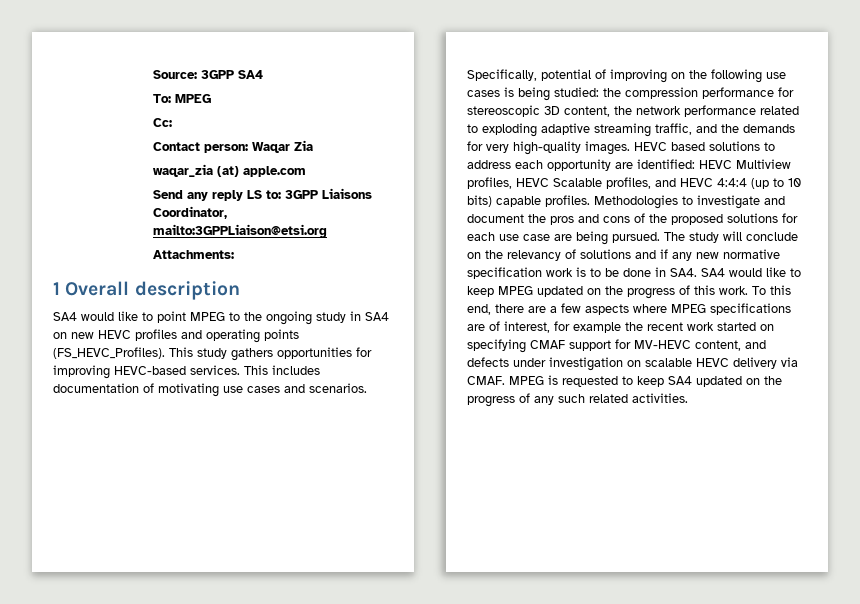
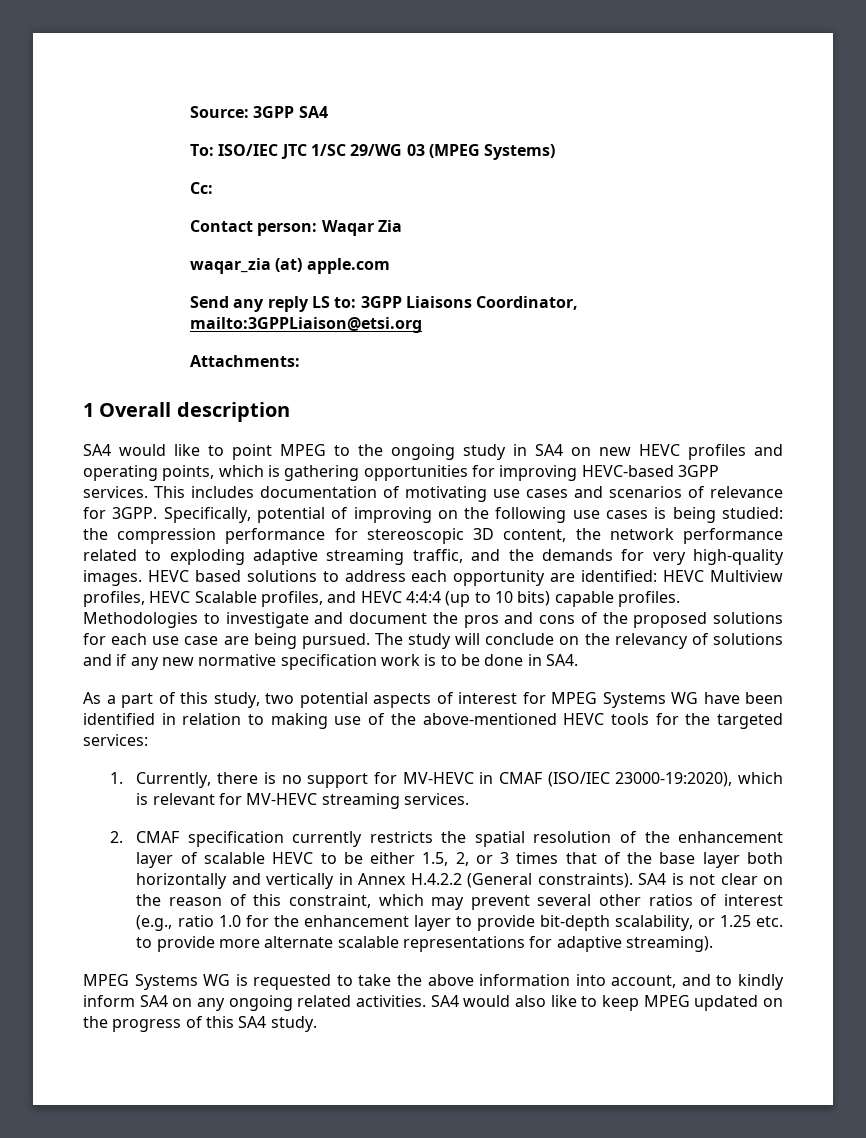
[175,94,212,103] MPEG -> [218,144,556,160] ISO/IEC JTC 1/SC 29/WG 03 (MPEG Systems)
[264,329,299,341] [53,347,273,361] points (FS_HEVC_Profiles). This study gathers -> [162,465,360,481] points, which is gathering
(186, 370) none -> [677,465,719,477] 3GPP
[309,383,367,393] scenarios. -> [609,486,783,498] [83,507,158,519] scenarios of relevance for 3GPP.
[701,268,762,277] SA4 would -> [83,692,783,708] [83,713,784,729] [83,734,148,746] [109,772,783,788] [136,793,470,809] [109,831,784,847] [136,852,784,868] [136,873,783,889] [136,894,783,910] [136,915,784,931] [136,936,714,952] [83,974,784,990] [83,995,546,1011] // As a part of this study, two potential aspects of interest for MPEG Systems WG have been identified in relation to making use of the above-mentioned HEVC tools for the targeted services: // 1. Currently, there is no support for MV-HEVC in CMAF (ISO/IEC 23000-19:2020), which is relevant for MV-HEVC streaming services. // 2. CMAF specification currently restricts the spatial resolution of the enhancement layer of scalable HEVC to be either 1.5, 2, or 3 times that of the base layer both horizontally and vertically in Annex H.4.2.2 (General constraints). SA4 is not clear on the reason of this constraint, which may prevent several other ratios of interest (e.g., ratio 1.0 for the enhancement layer to provide bit-depth scalability, or 1.25 etc. to provide more alternate scalable representations for adaptive streaming). // MPEG Systems WG is requested to take the above information into account, and to kindly inform SA4 on any ongoing related activities. SA4 would also
[719,285,791,295] [467,303,791,315] [467,321,774,333] [467,339,766,353] [467,357,798,371] [467,375,782,387] [467,393,688,407] work. To this end, there are a few aspects where MPEG specifications are of interest, for example the recent work started on specifying CMAF support for MV-HEVC content, and defects under investigation on scalable HEVC delivery via CMAF. MPEG is requested to keep SA4 updated on the progress of any such related activities. -> [238,1016,317,1032] SA4 study.

